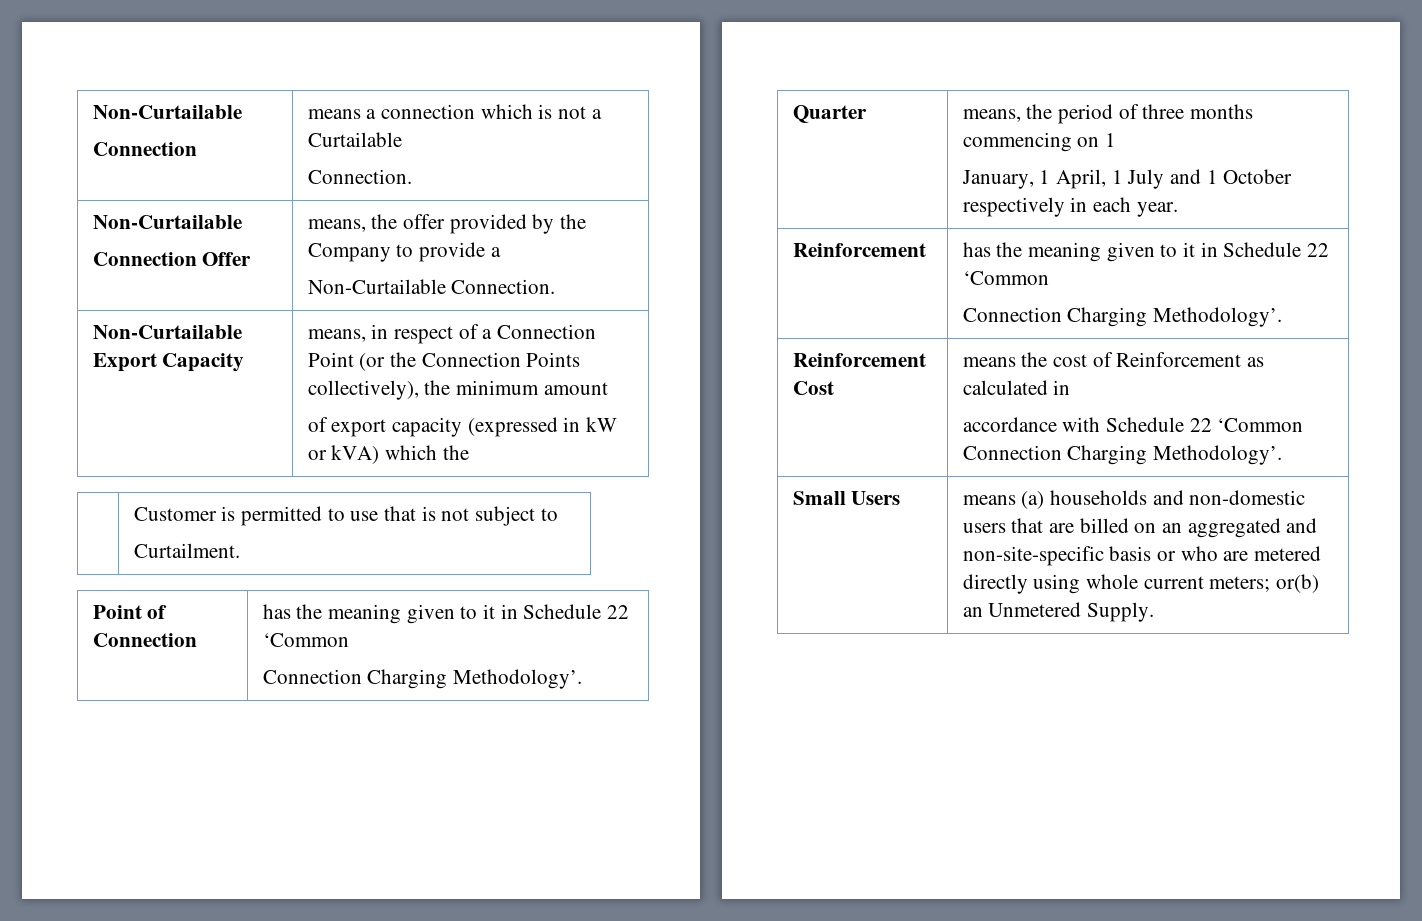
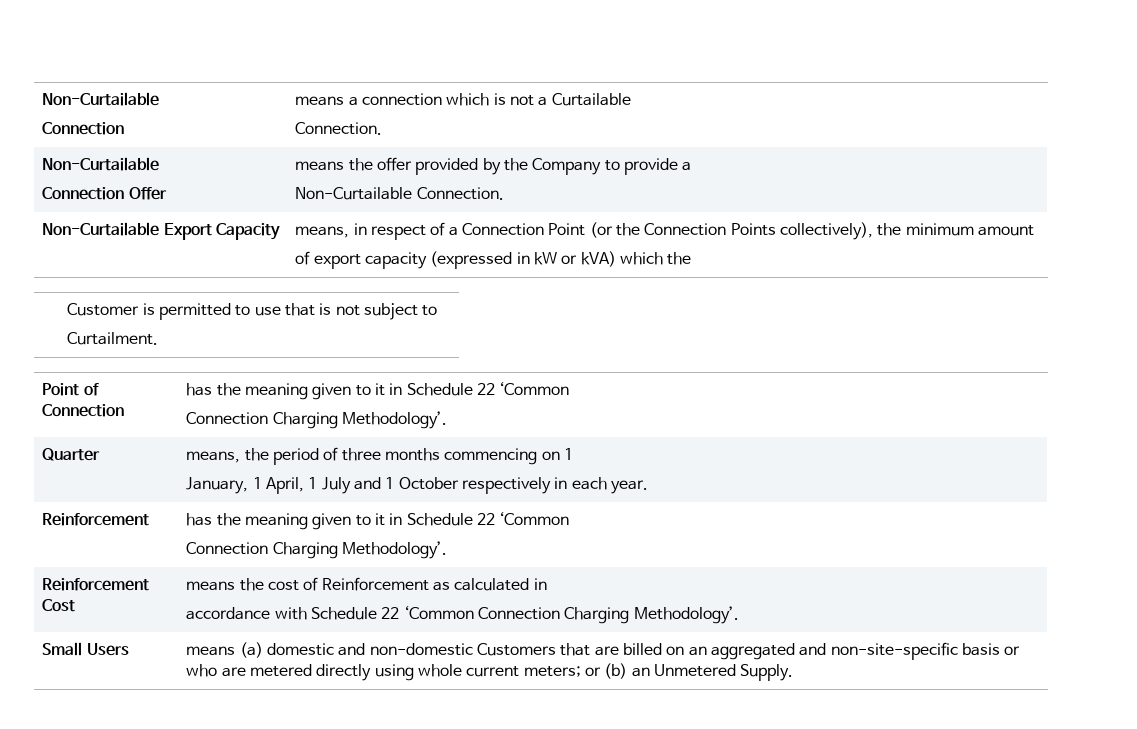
[307,219,366,232] means, -> [295,161,345,171] means
[1050,490,1148,505] households -> [267,643,335,656] domestic
[962,523,1006,533] users -> [476,643,556,656] Customers
[1276,574,1320,593] or(b) -> [584,663,628,679] or (b)

